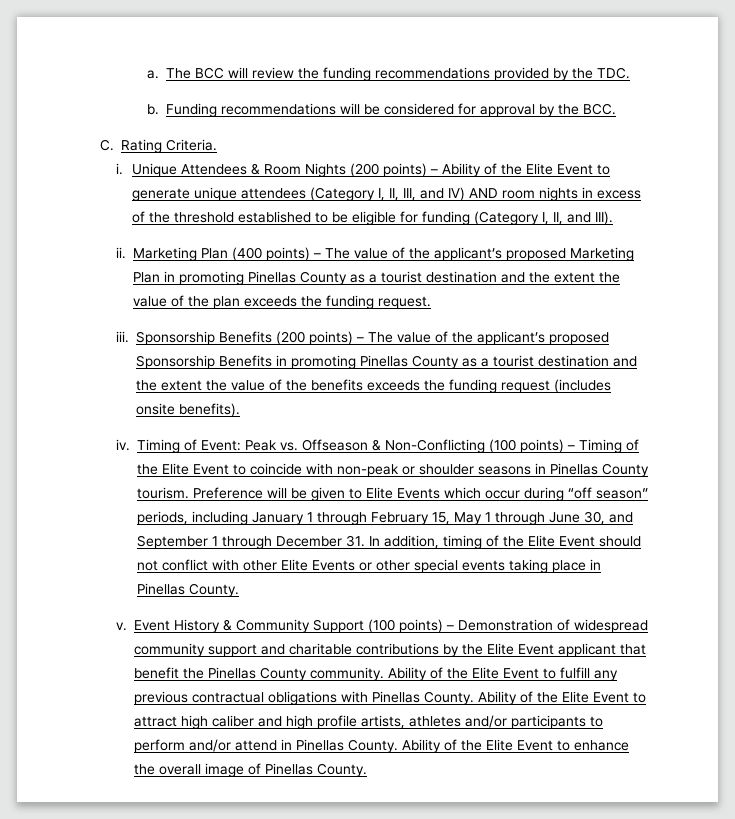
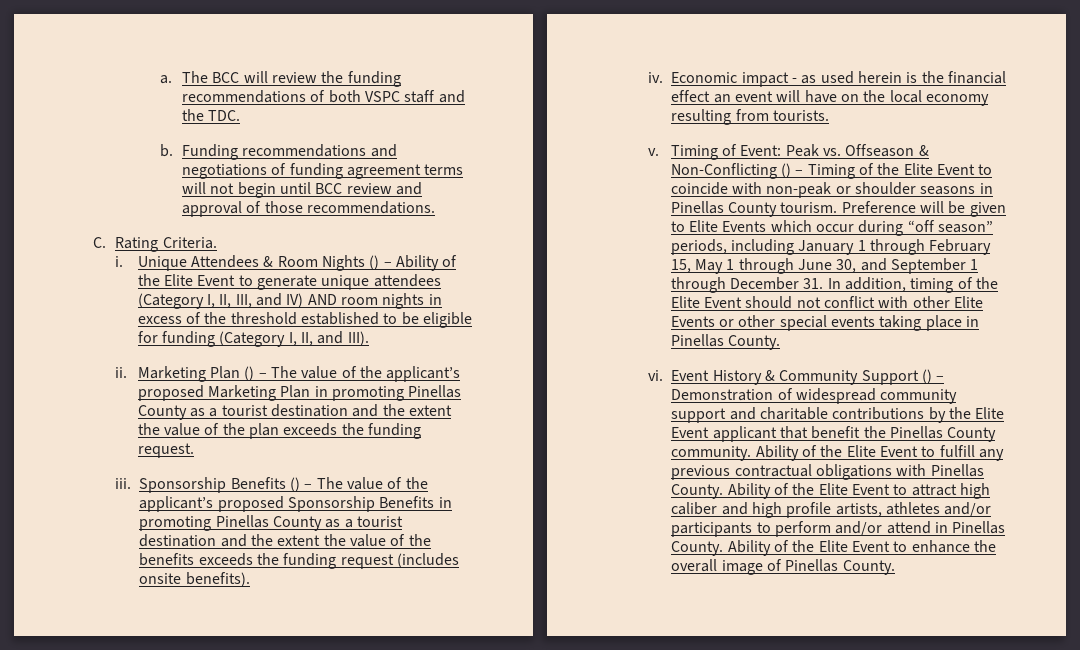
[494,67,570,81] provided by -> [310,90,465,103] of both VSPC staff and
[340,103,617,117] will be considered for approval by the BCC. -> [370,144,397,157] [182,163,464,179] [182,182,422,198] [182,201,436,217] and negotiations of funding agreement terms will not begin until BCC review and approval of those recommendations.
[349,163,427,177] (200 points) -> [369,255,380,270] ()
[231,247,310,261] (400 points) -> [244,366,255,381] ()
[275,331,353,345] (200 points) -> [290,477,301,492] ()
(130, 445) none -> [671,71,1006,87] [671,90,989,106] [671,109,830,125] [648,148,660,156] Economic impact - as used herein is the financial effect an event will have on the local economy resulting from tourists. // v.
[488,439,564,453] (100 points) -> [780,163,791,178] ()
[115,622,127,631] v. -> [648,370,664,381] vi.
[367,619,443,633] (100 points) -> [922,369,933,384] ()

